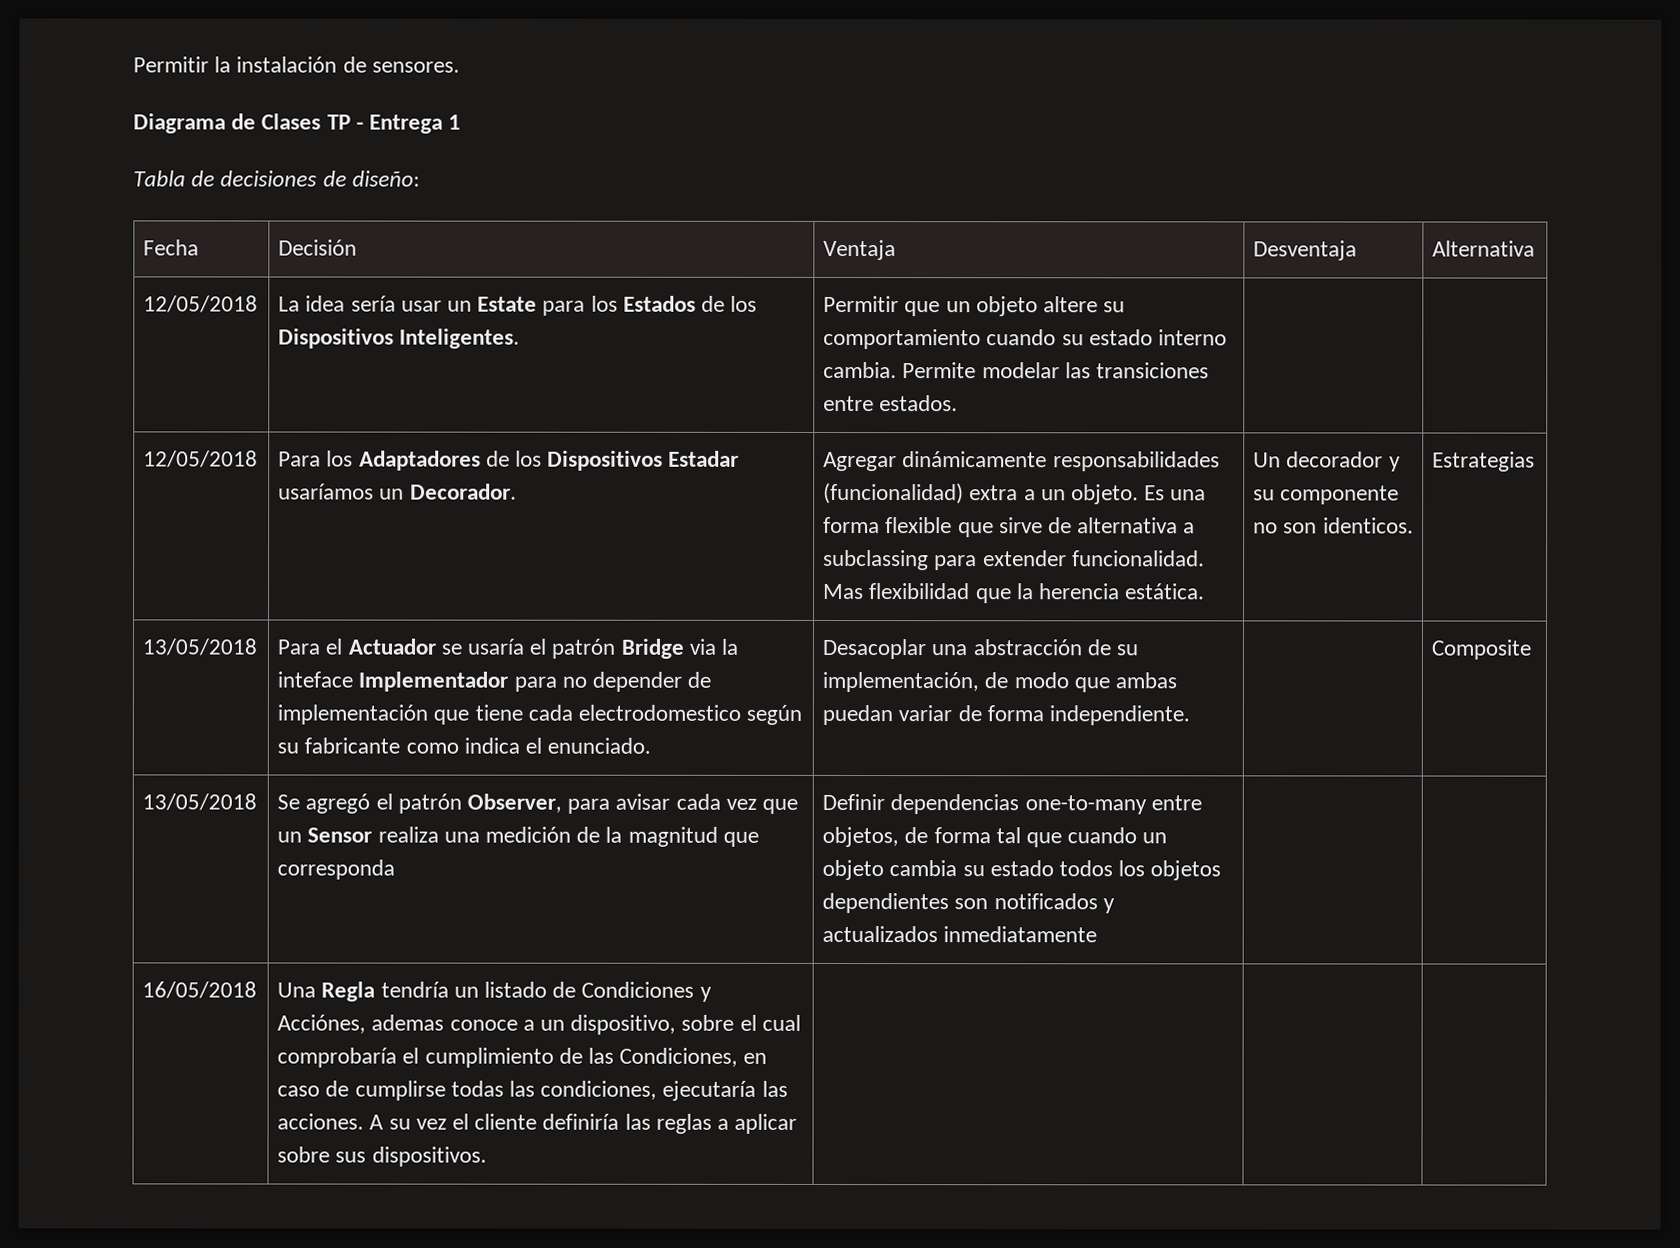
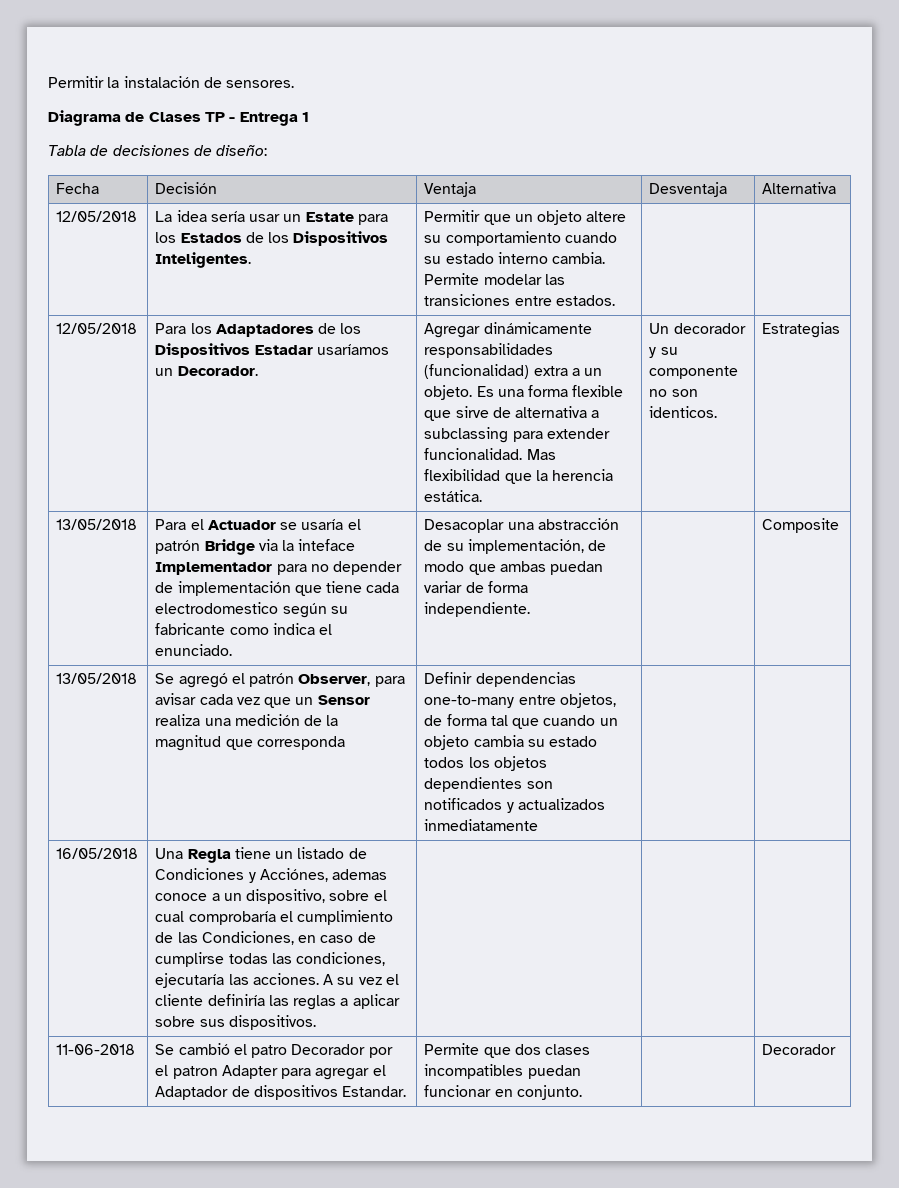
[380,981,449,998] tendría -> [234,847,271,859] tiene
(487, 1156) none -> [56,1044,136,1055] [155,1043,393,1058] [155,1065,386,1080] [155,1085,407,1100] [424,1043,591,1058] [424,1064,581,1079] [424,1085,582,1100] [762,1044,837,1055] // 11-06-2018 | Se cambió el patro Decorador por el patron Adapter para agregar el Adaptador de dispositivos Estandar. | Permite que dos clases incompatibles puedan funcionar en conjunto. | | Decorador

